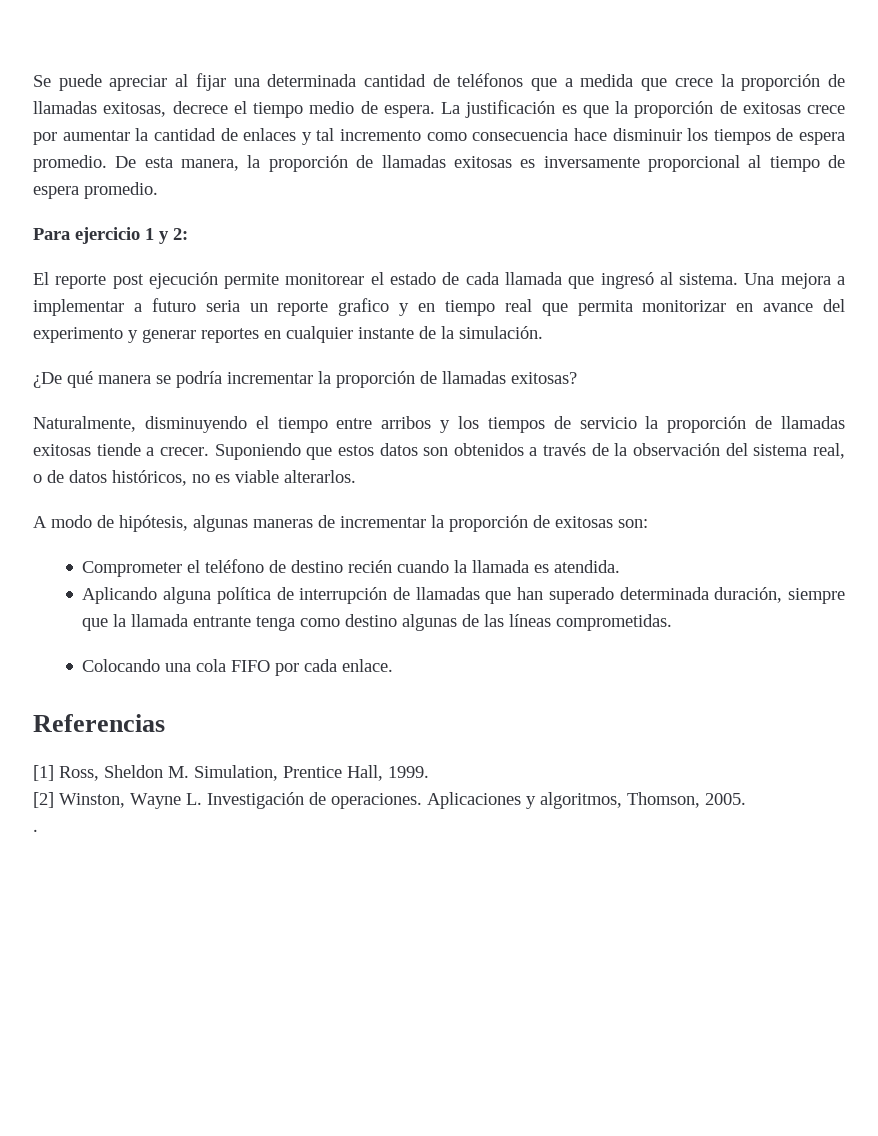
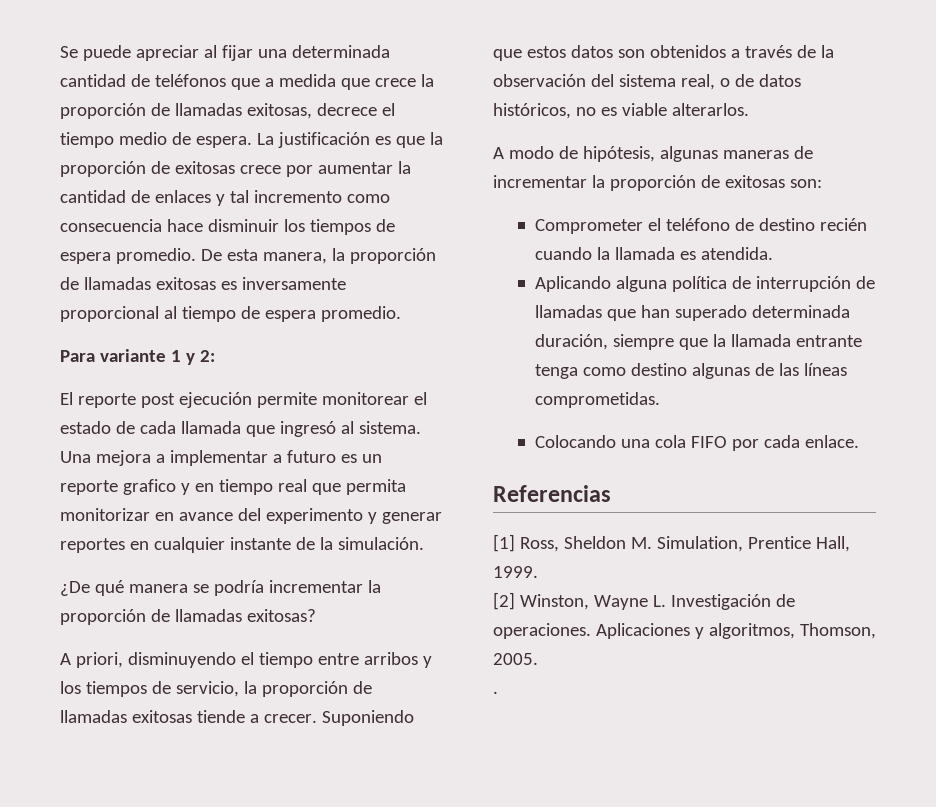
[75,227,140,244] ejercicio -> [99,349,166,362] variante
[205,300,240,312] seria -> [340,454,357,463] es
[33,416,136,432] Naturalmente, -> [60,652,123,668] A priori,
[579,417,637,429] servicio -> [175,681,239,697] servicio,

